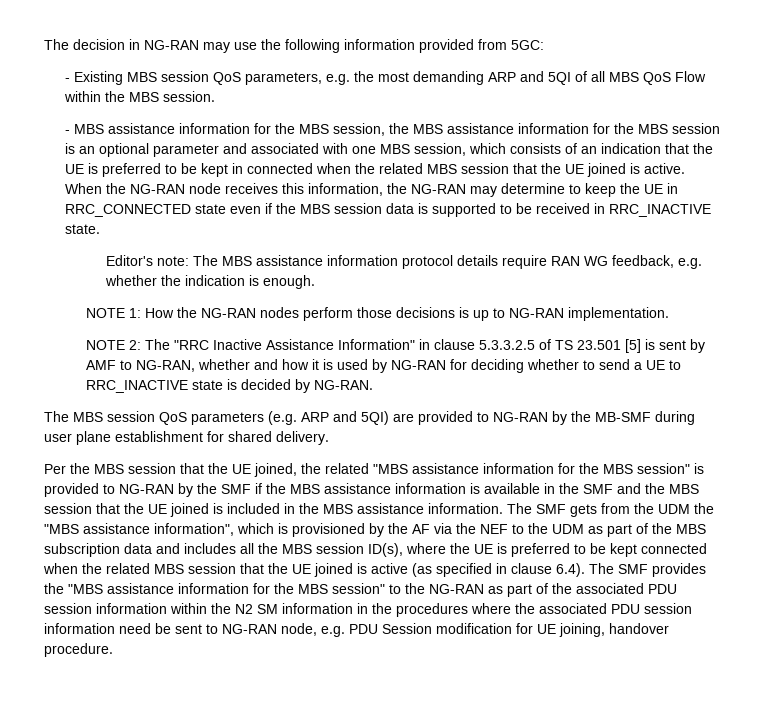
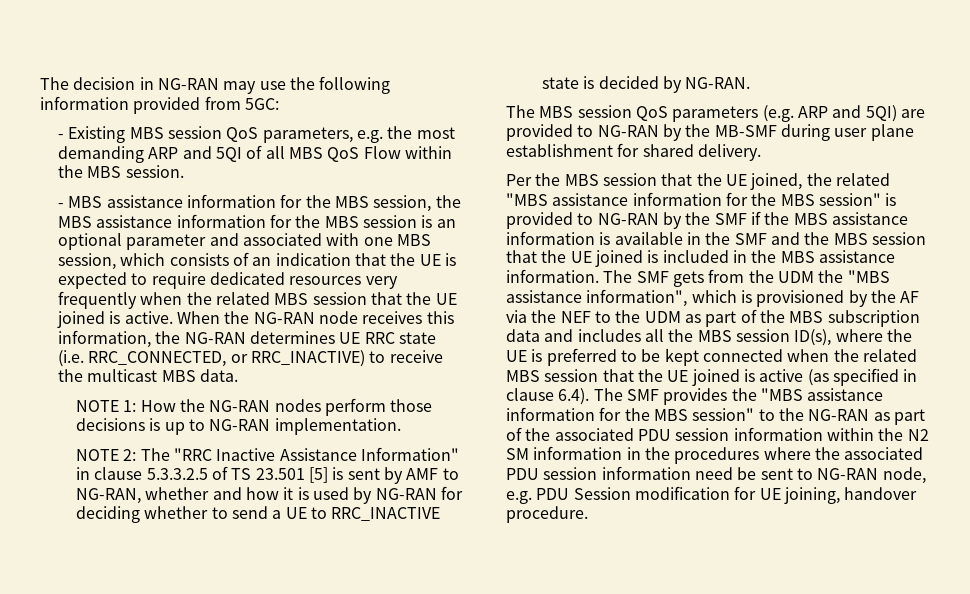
[101,163,313,177] preferred to be kept in connected -> [58,272,398,289] [58,291,138,309] expected to require dedicated resources very frequently
[469,183,678,197] [64,203,711,217] [64,224,100,234] [106,255,703,269] [105,275,316,289] may determine to keep the UE in RRC_CONNECTED state even if the MBS session data is supported to be received in RRC_INACTIVE state. // Editor's note: The MBS assistance information protocol details require RAN WG feedback, e.g. whether the indication is enough. -> [250,331,436,344] [58,350,443,367] [58,369,239,382] determines UE RRC state (i.e. RRC_CONNECTED, or RRC_INACTIVE) to receive the multicast MBS data.

